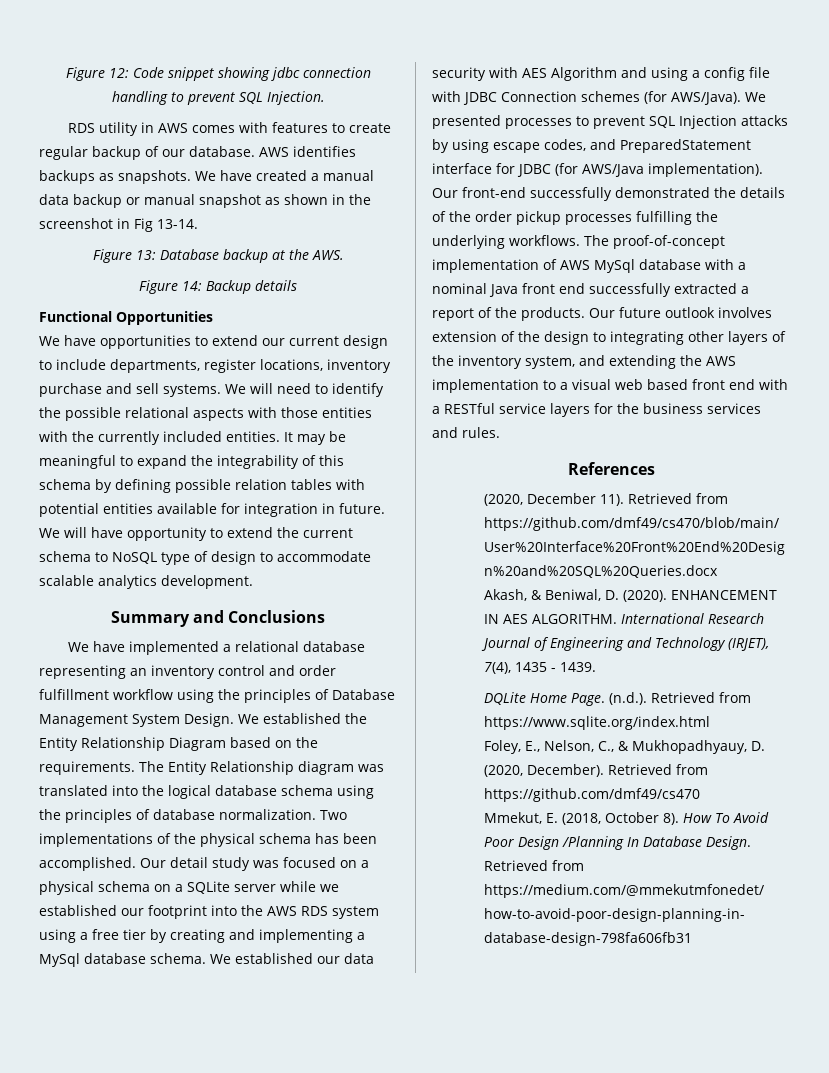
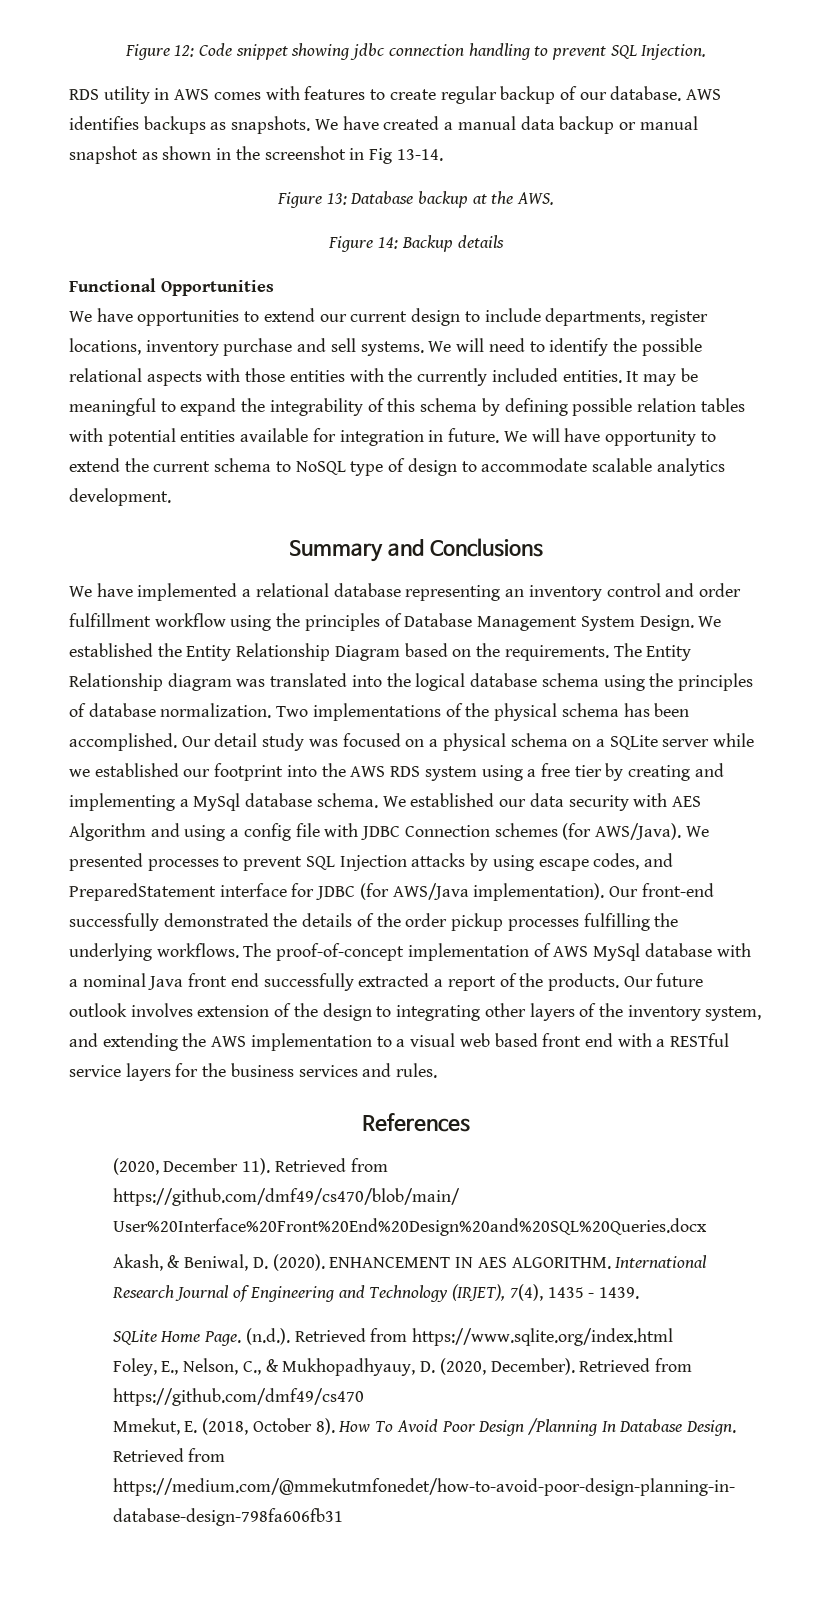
[483,692,526,705] DQLite -> [112,1330,157,1345] SQLite

